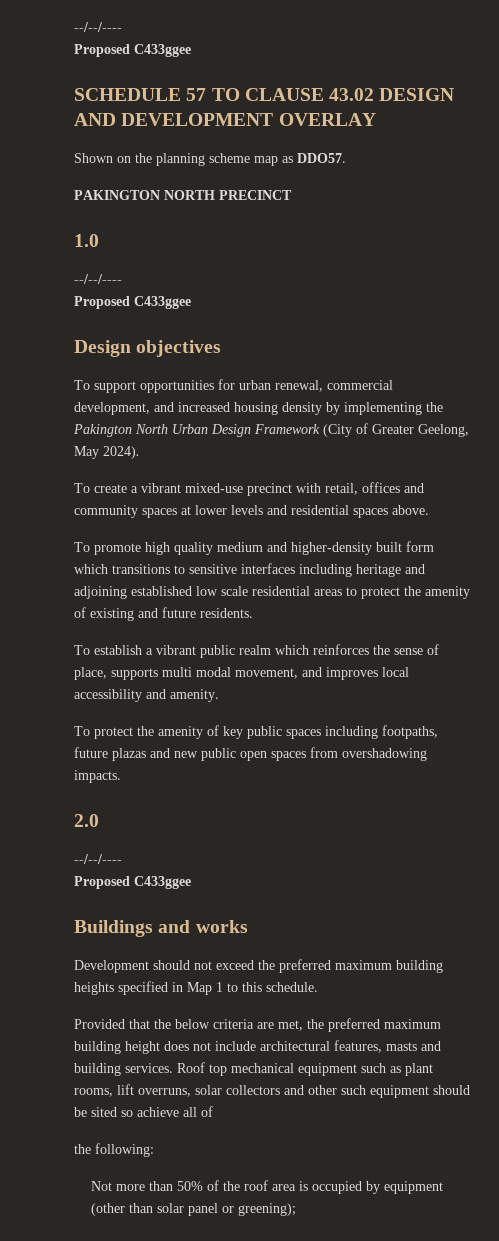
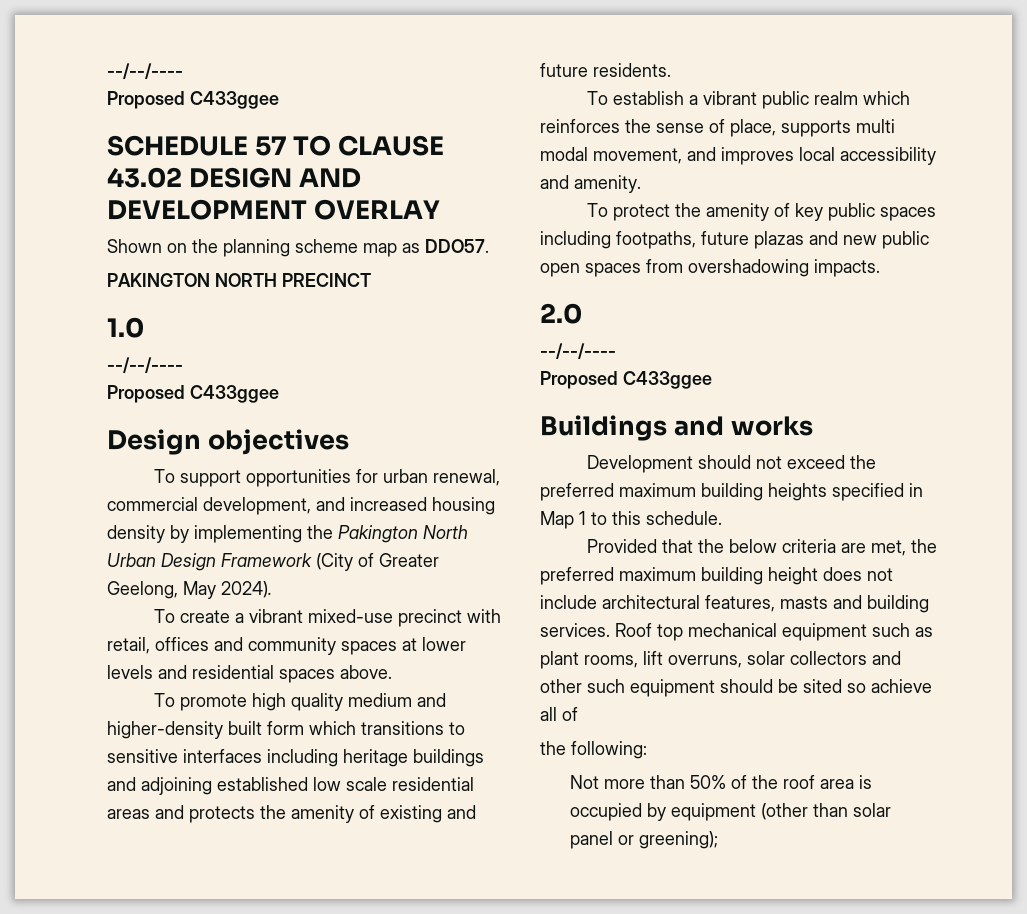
(401, 570) none -> [413,749,484,767] buildings
[346,587,400,599] to protect -> [155,805,255,823] and protects

